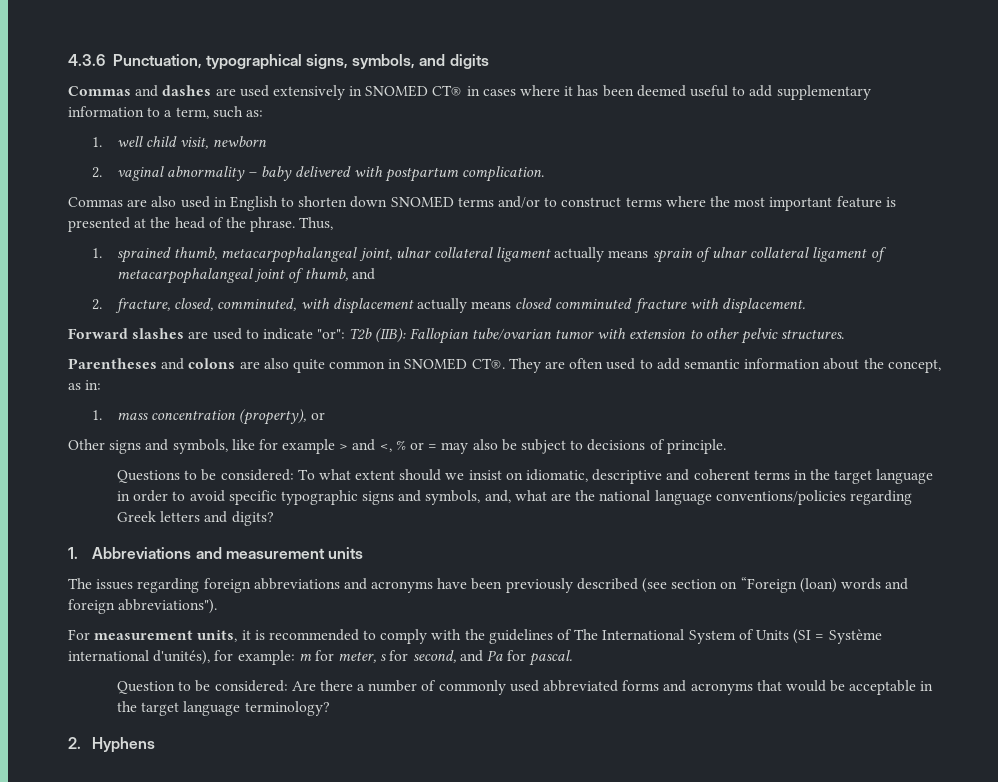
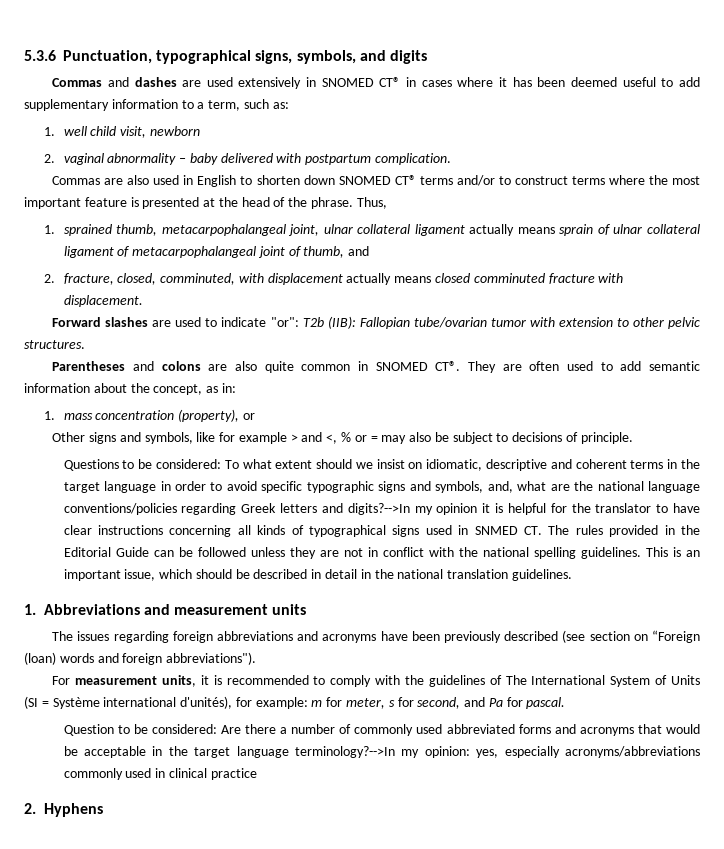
[68,54,105,66] 4.3.6 -> [24,50,56,61] 5.3.6
(454, 202) none -> [394,175,416,185] CT®
[231,511,274,526] digits? -> [347,503,701,515] [63,525,700,537] [63,547,700,559] [63,569,572,581] digits?-->In my opinion it is helpful for the translator to have clear instructions concerning all kinds of typographical signs used in SNMED CT. The rules provided in the Editorial Guide can be followed unless they are not in conflict with the national spelling guidelines. This is an important issue, which should be described in detail in the national translation guidelines.
[244,701,330,716] terminology? -> [294,746,700,758] [63,768,257,780] terminology?-->In my opinion: yes, especially acronyms/abbreviations commonly used in clinical practice

